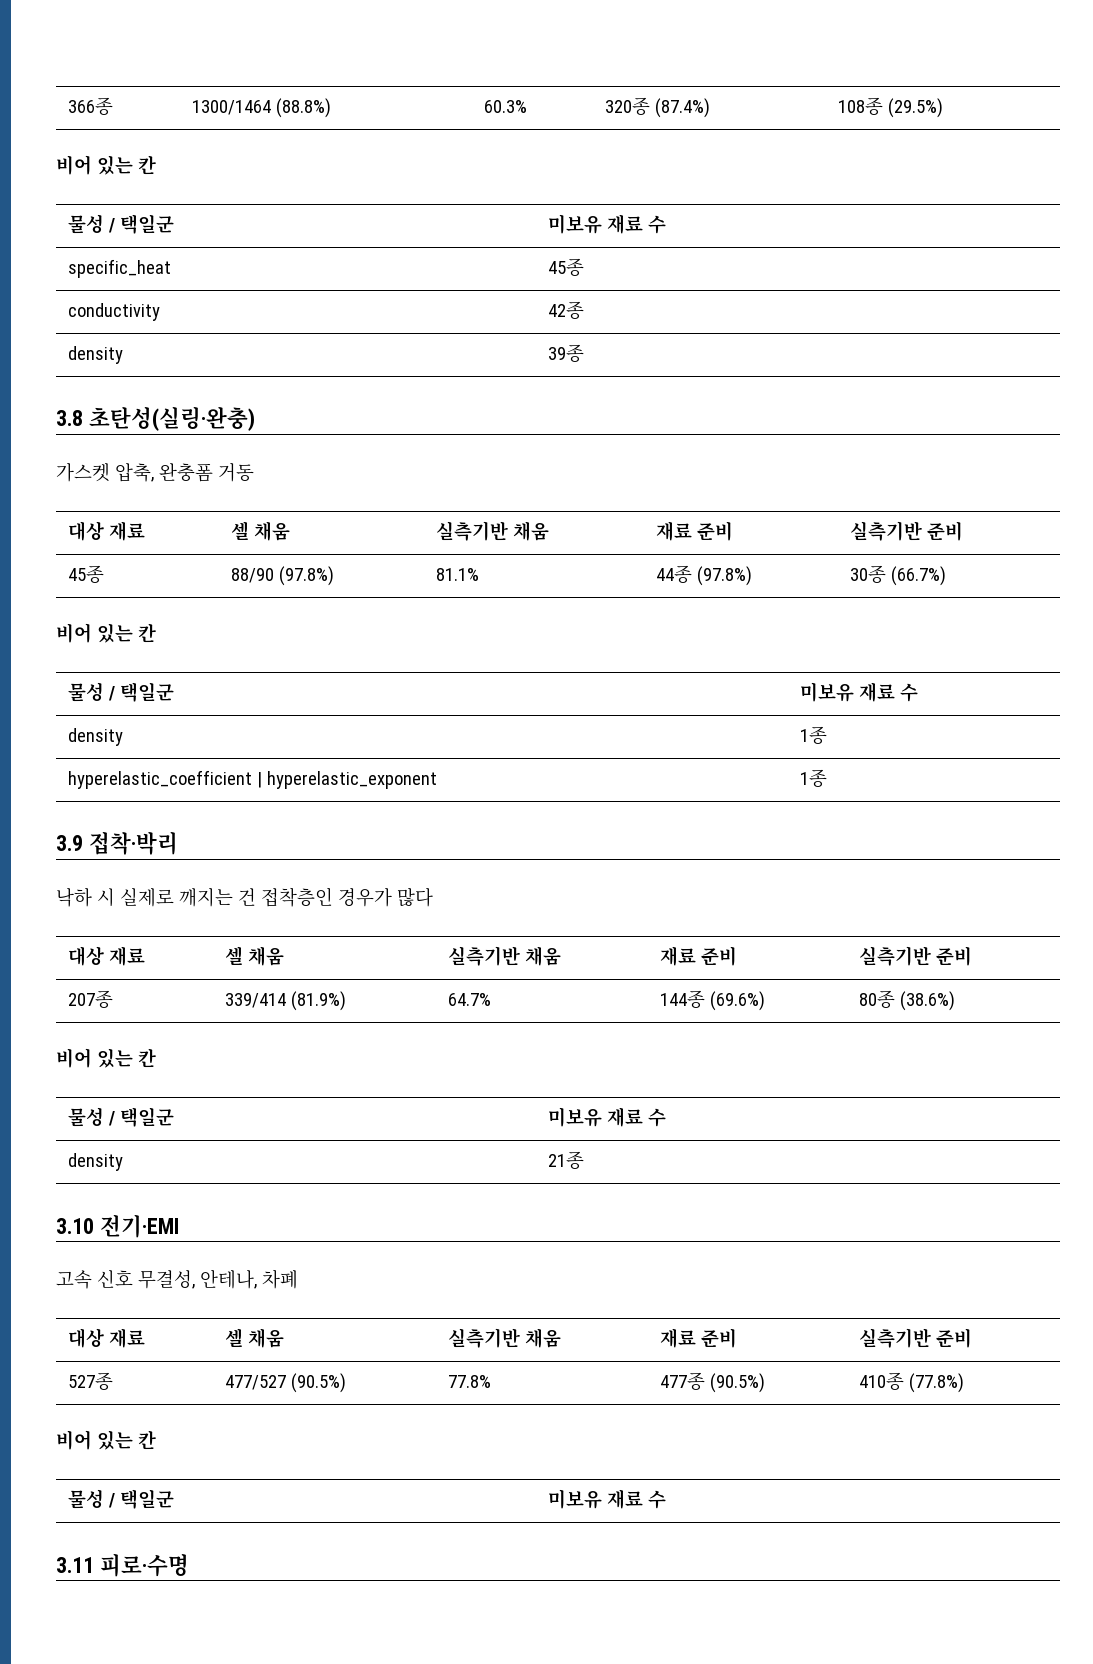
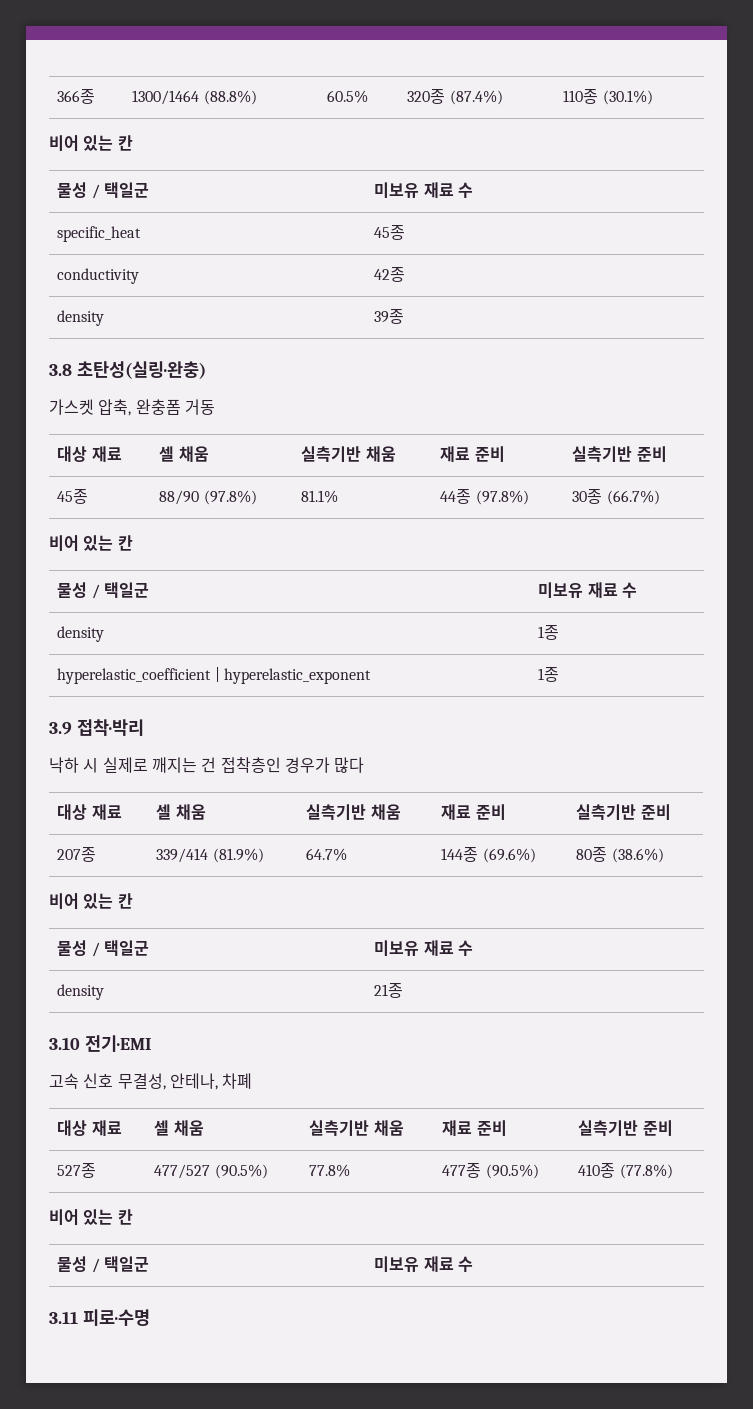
[484,100,528,113] 60.3% -> [327,90,369,103] 60.5%
[838,97,944,118] 108종 (29.5%) -> [563,89,653,105] 110종 (30.1%)

